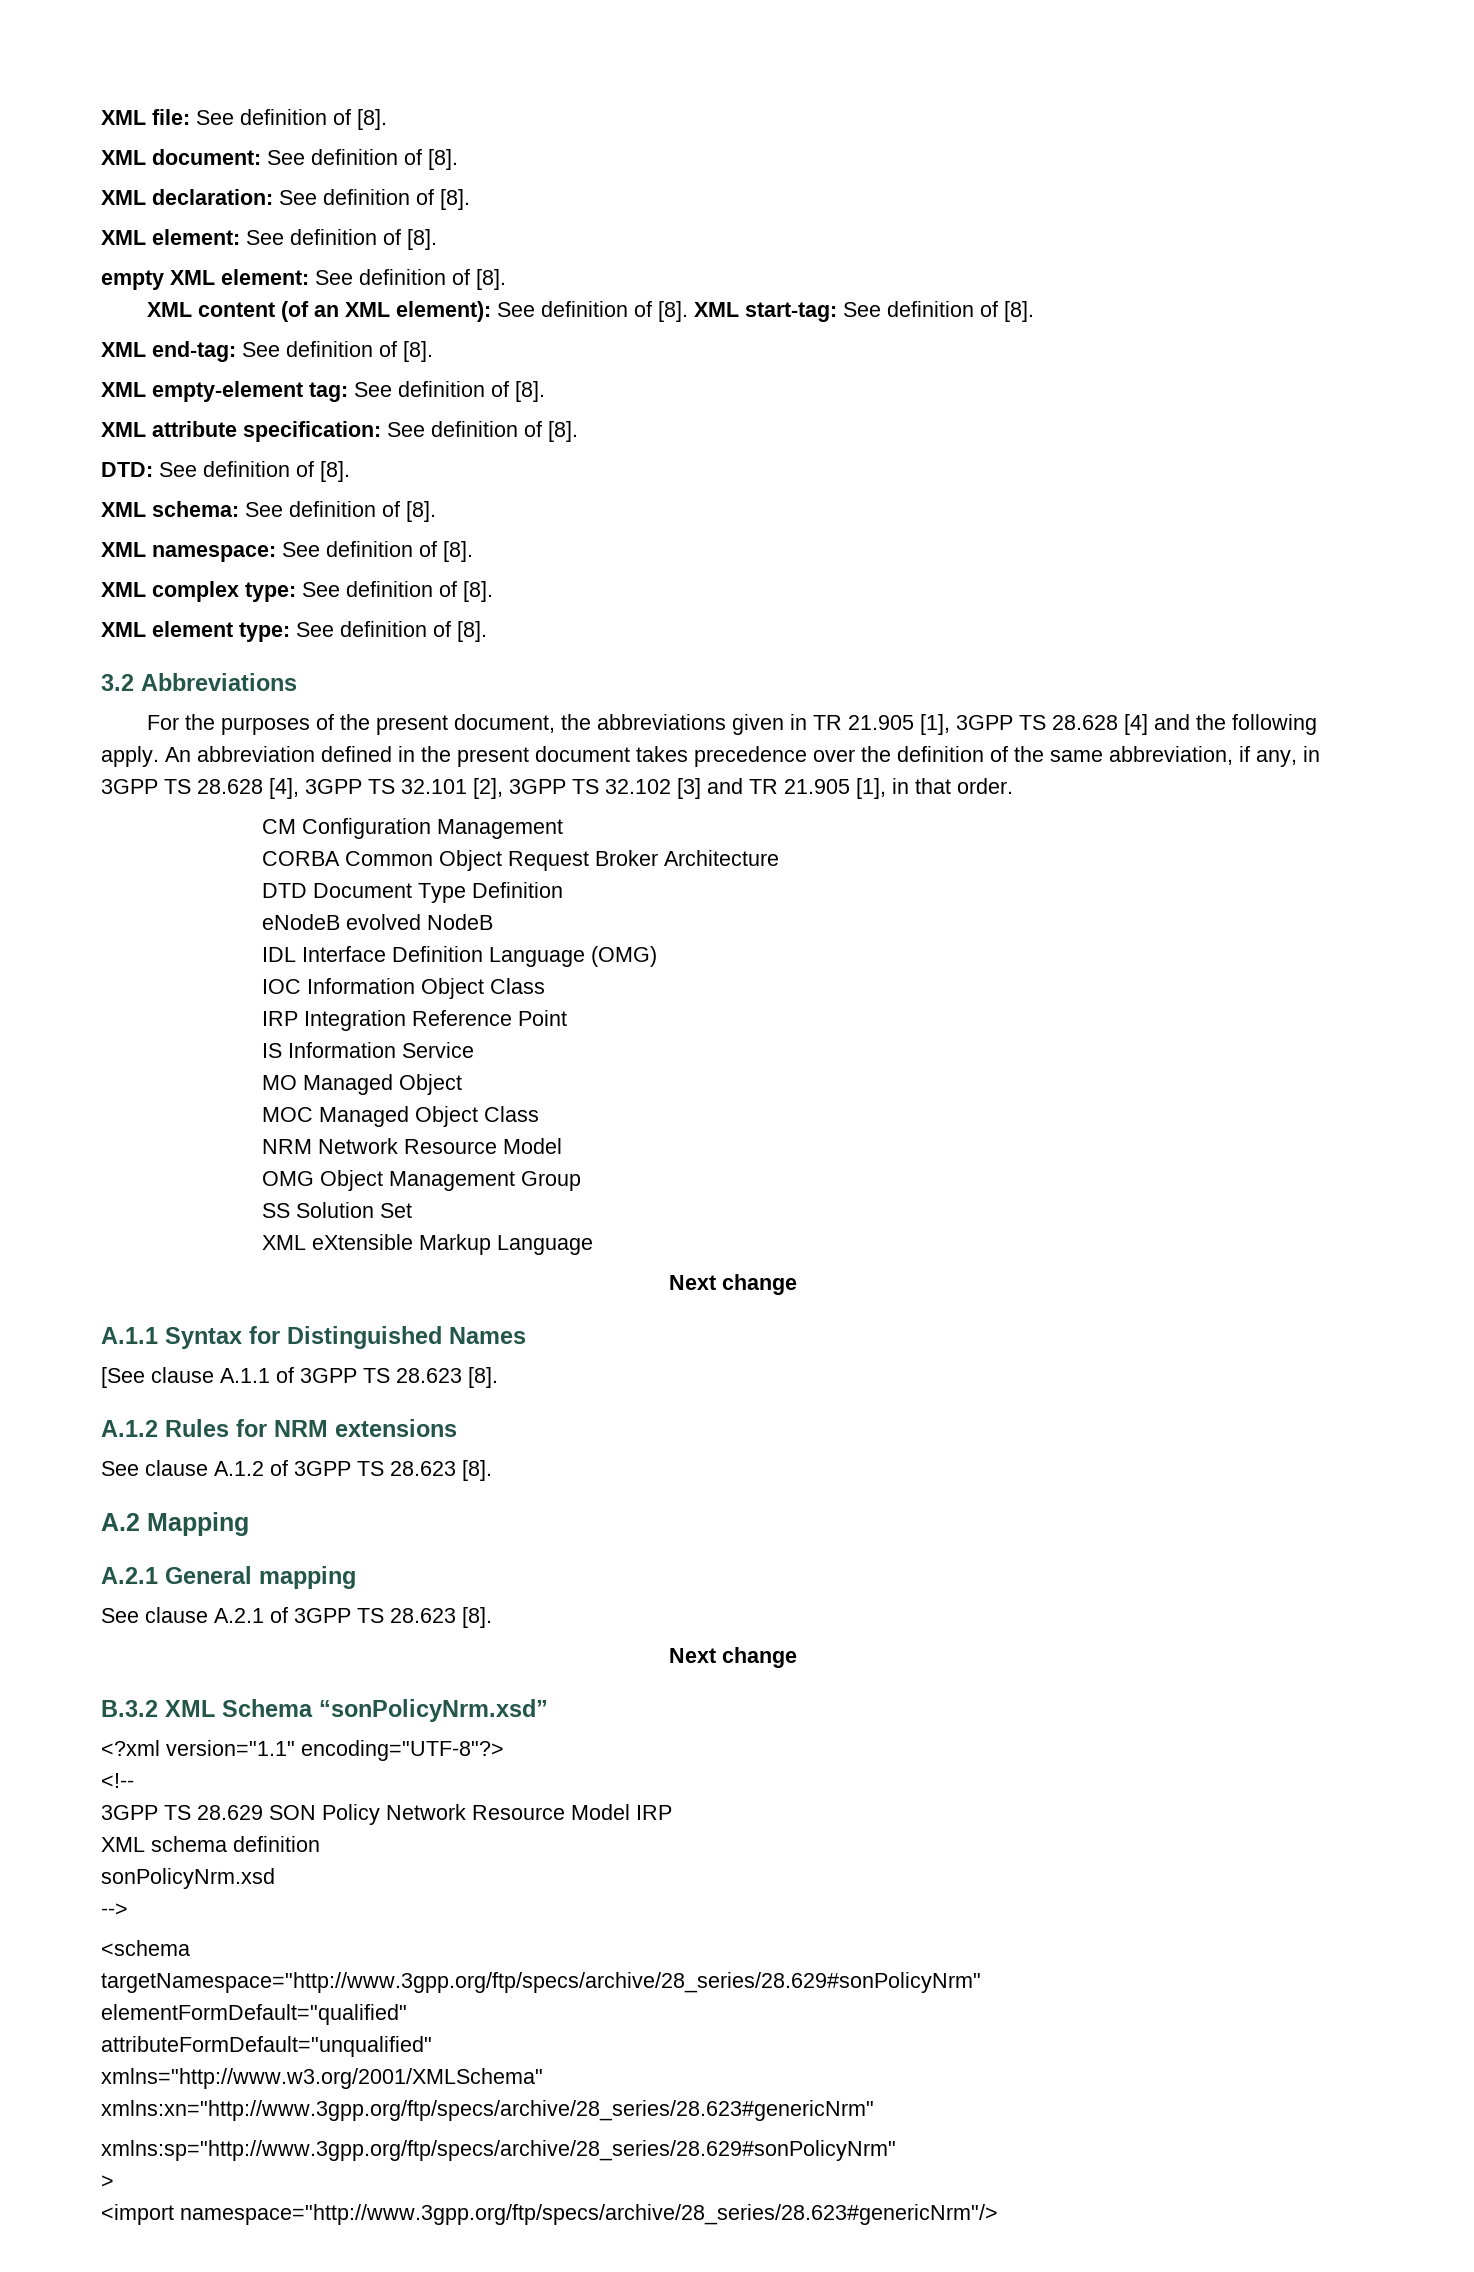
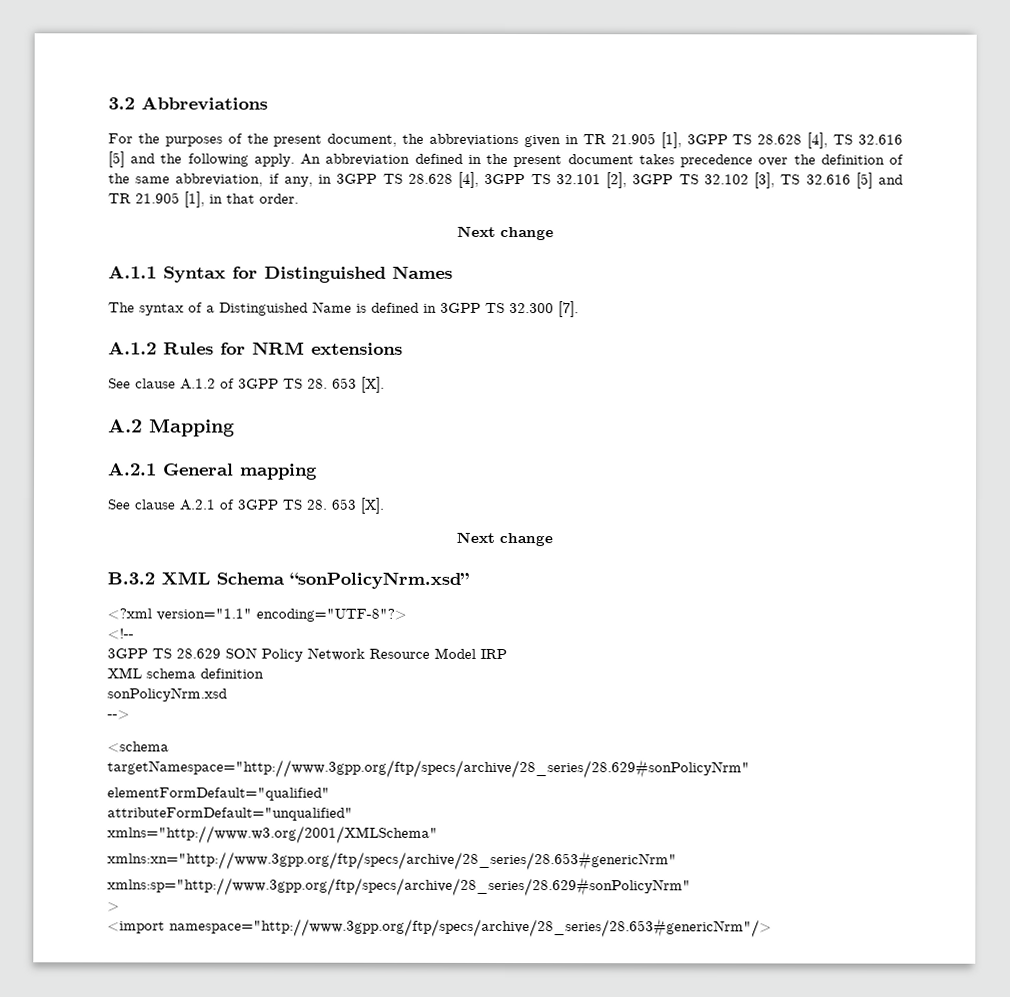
[101,109,387,130] [101,149,458,170] [101,189,470,210] [101,229,437,250] [101,269,506,290] [146,301,1034,322] [101,341,433,362] [101,381,545,402] [101,421,578,442] [101,461,350,482] [101,501,436,522] [101,541,473,562] [101,581,493,602] [101,621,487,642] XML file: See definition of [8]. // XML document: See definition of [8]. // XML declaration: See definition of [8]. // XML element: See definition of [8]. // empty XML element: See definition of [8]. // XML content (of an XML element): See definition of [8]. XML start-tag: See definition of [8]. // XML end-tag: See definition of [8]. // XML empty-element tag: See definition of [8]. // XML attribute specification: See definition of [8]. // DTD: See definition of [8]. // XML schema: See definition of [8]. // XML namespace: See definition of [8]. // XML complex type: See definition of [8]. // XML element type: See definition of [8]. // -> (108, 103) none
[1123,714,1148,735] [4] -> [807,132,904,149] [108,151,125,168] [4], TS 32.616 [5]
[677,778,701,799] [3] -> [754,172,873,189] [3], TS 32.616 [5]
[261,818,563,839] [261,850,779,871] [261,882,563,903] [261,914,493,930] [261,946,657,967] [261,978,545,999] [261,1010,567,1031] [261,1042,474,1058] [261,1074,462,1095] [261,1106,539,1127] [261,1138,562,1154] [261,1170,581,1191] [261,1202,412,1218] [261,1234,593,1255] // CM Configuration Management // CORBA Common Object Request Broker Architecture // DTD Document Type Definition // eNodeB evolved NodeB // IDL Interface Definition Language (OMG) // IOC Information Object Class // IRP Integration Reference Point // IS Information Service // MO Managed Object // MOC Managed Object Class // NRM Network Resource Model // OMG Object Management Group // SS Solution Set // XML eXtensible Markup Language -> (299, 198) none
[101,1367,498,1388] [See clause A.1.1 of 3GPP TS 28.623 [8]. -> [108,301,579,318] The syntax of a Distinguished Name is defined in 3GPP TS 32.300 [7].
[390,1460,492,1481] 28.623 [8]. -> [307,376,385,393] 28. 653 [X].
[390,1607,492,1628] 28.623 [8]. -> [306,497,385,514] 28. 653 [X].
[101,2100,874,2121] xmlns:xn="http://www.3gpp.org/ftp/specs/archive/28_series/28.623#genericNrm" -> [107,850,677,871] xmlns:xn="http://www.3gpp.org/ftp/specs/archive/28_series/28.653#genericNrm"
[180,2204,998,2225] namespace="http://www.3gpp.org/ftp/specs/archive/28_series/28.623#genericNrm"/> -> [169,917,772,938] namespace="http://www.3gpp.org/ftp/specs/archive/28_series/28.653#genericNrm"/>

